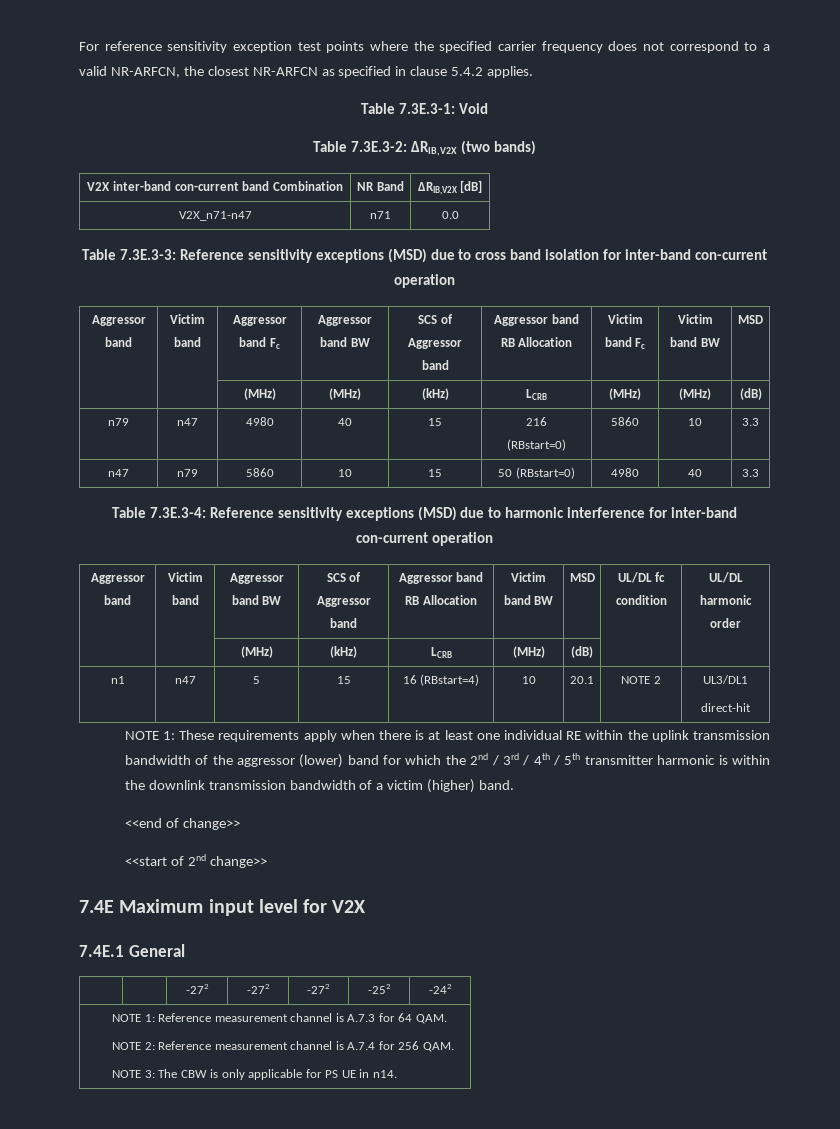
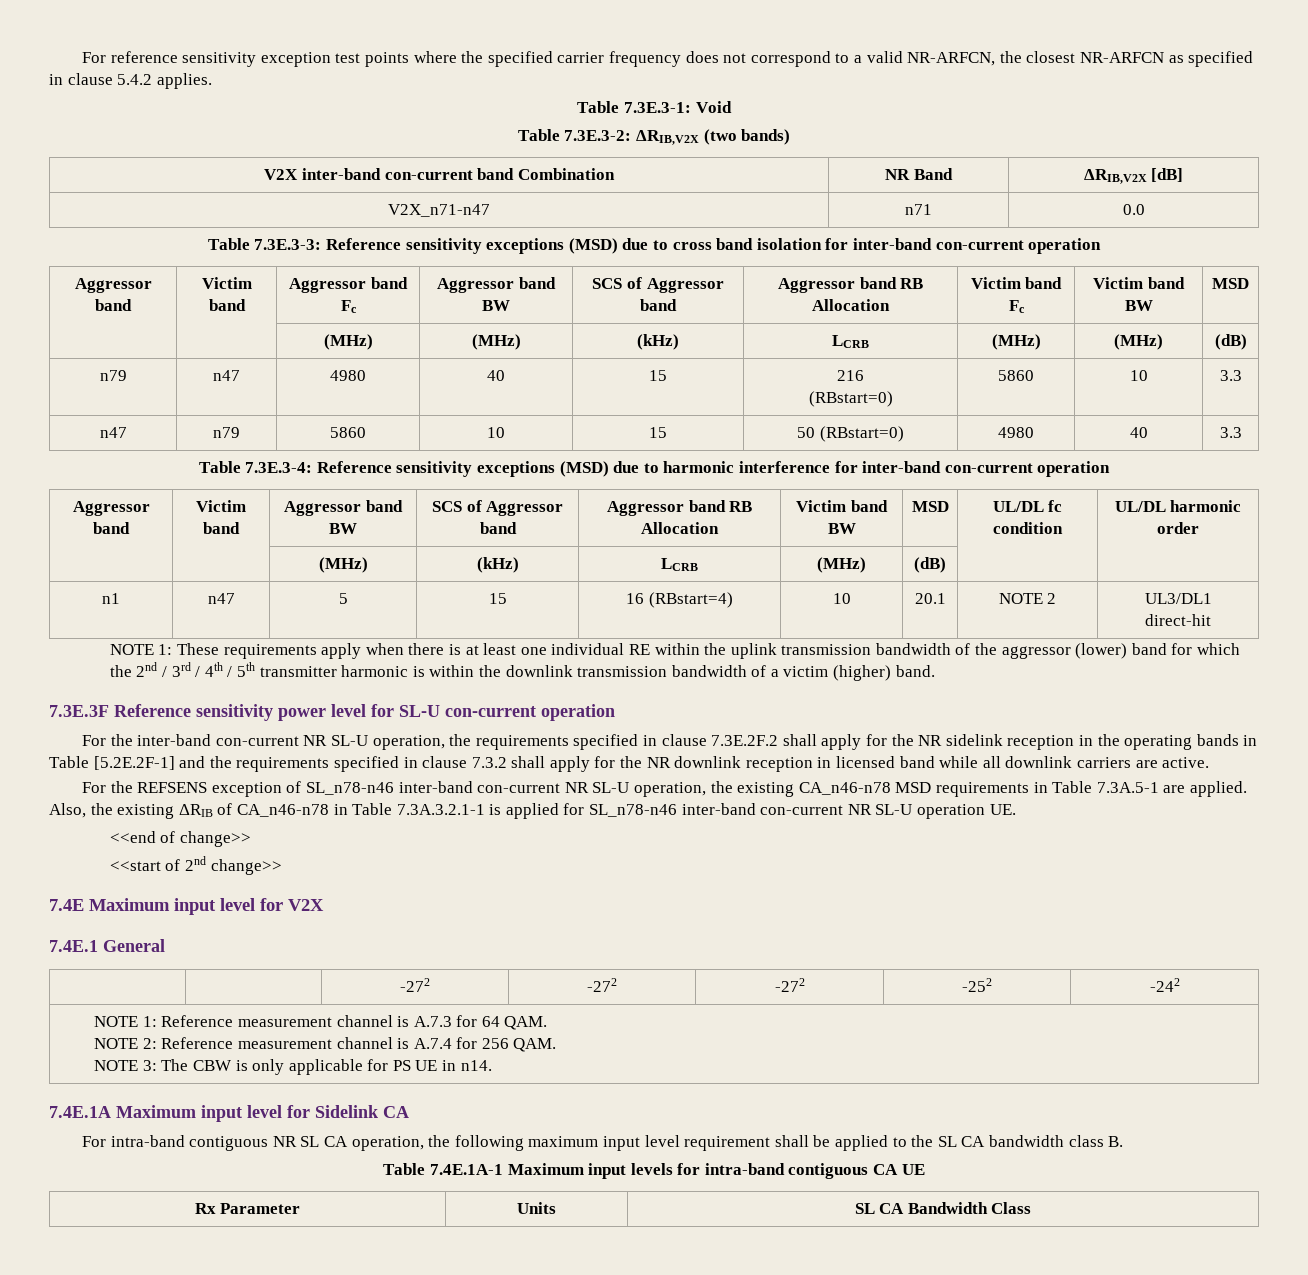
(515, 785) none -> [49,704,615,721] [82,734,1258,750] [49,756,1210,772] [82,781,1247,797] [49,803,1016,819] // 7.3E.3F Reference sensitivity power level for SL-U con-current operation // For the inter-band con-current NR SL-U operation, the requirements specified in clause 7.3E.2F.2 shall apply for the NR sidelink reception in the operating bands in Table [5.2E.2F-1] and the requirements specified in clause 7.3.2 shall apply for the NR downlink reception in licensed band while all downlink carriers are active. // For the REFSENS exception of SL_n78-n46 inter-band con-current NR SL-U operation, the existing CA_n46-n78 MSD requirements in Table 7.3A.5-1 are applied. Also, the existing ΔRIB of CA_n46-n78 in Table 7.3A.3.2.1-1 is applied for SL_n78-n46 inter-band con-current NR SL-U operation UE.
(397, 1074) none -> [49,1105,409,1122] [82,1135,1124,1151] [383,1163,925,1179] [194,1203,301,1214] [517,1202,556,1214] [854,1202,1032,1214] // 7.4E.1A Maximum input level for Sidelink CA // For intra-band contiguous NR SL CA operation, the following maximum input level requirement shall be applied to the SL CA bandwidth class B. // Table 7.4E.1A-1 Maximum input levels for intra-band contiguous CA UE // Rx Parameter | Units | SL CA Bandwidth Class

